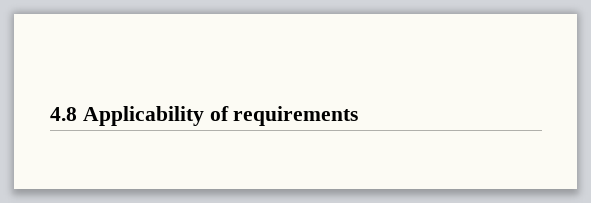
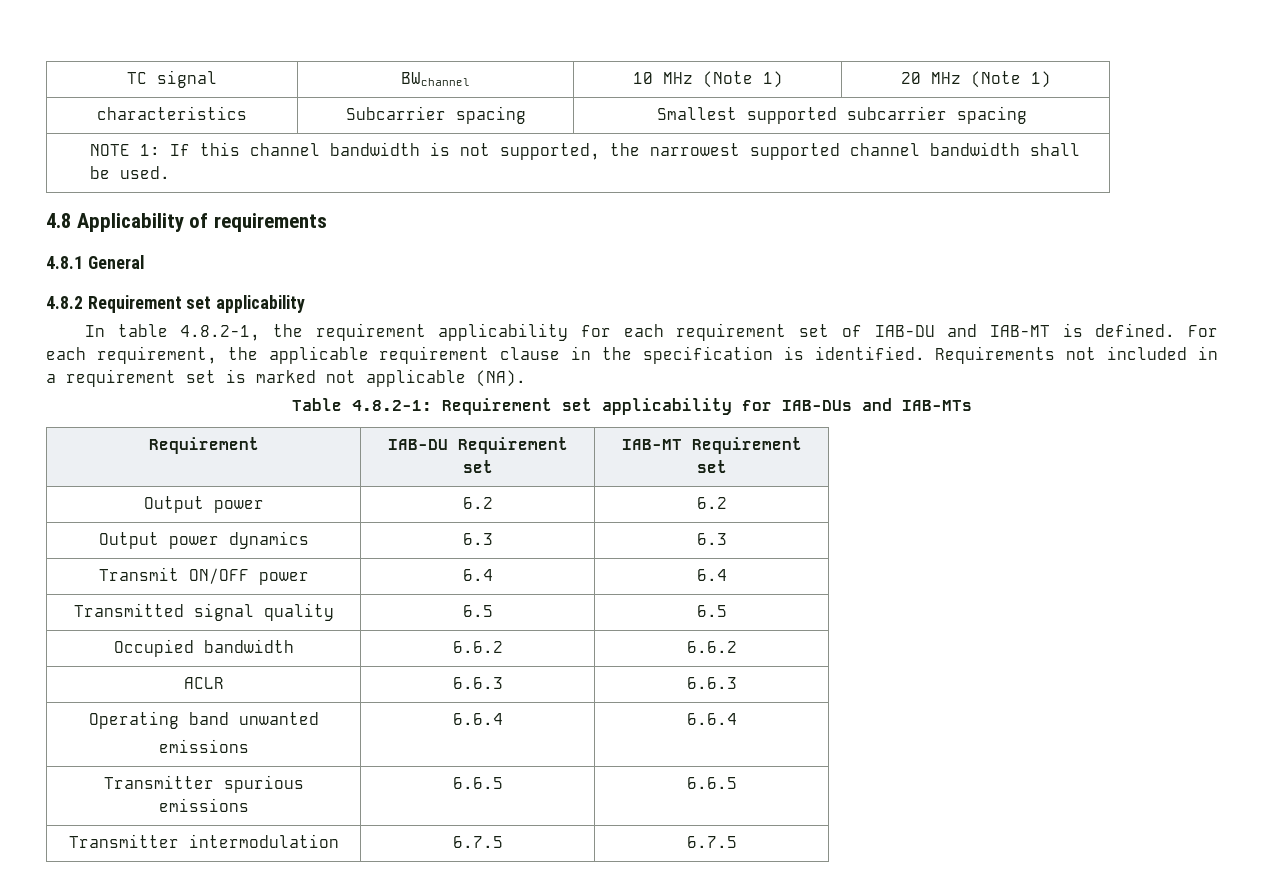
[50,106,359,126] 4.8 Applicability of requirements -> [127,70,217,88] [401,72,470,86] [632,71,783,88] [900,71,1051,88] [97,106,247,120] [345,106,526,124] [656,106,1027,124] [90,142,1081,160] [90,166,171,179] [46,213,327,232] [46,255,144,269] [46,295,306,313] [84,323,1219,341] [46,346,1219,364] [46,369,526,387] [292,398,972,415] [148,437,259,454] [387,437,568,454] [462,460,493,473] [621,437,802,454] [696,460,727,473] [143,496,264,513] [462,497,493,509] [696,497,727,509] [98,531,309,549] [462,533,493,545] [696,533,727,545] [98,567,309,585] [462,569,493,581] [696,569,727,581] [73,603,334,621] [462,605,493,617] [696,605,727,617] [113,639,294,657] [452,641,503,653] [686,641,737,653] [183,677,224,689] [452,677,503,689] [686,677,737,689] [88,711,319,729] [158,739,249,753] [452,713,503,725] [686,713,737,725] [103,775,304,793] [158,798,249,812] [452,777,503,789] [686,777,737,789] [68,834,339,848] [452,836,503,848] [686,836,737,848] TC signal | BWchannel | 10 MHz (Note 1) | 20 MHz (Note 1) // characteristics | Subcarrier spacing | Smallest supported subcarrier spacing // NOTE 1: If this channel bandwidth is not supported, the narrowest supported channel bandwidth shall be used. // 4.8 Applicability of requirements // 4.8.1 General // 4.8.2 Requirement set applicability // In table 4.8.2-1, the requirement applicability for each requirement set of IAB-DU and IAB-MT is defined. For each requirement, the applicable requirement clause in the specification is identified. Requirements not included in a requirement set is marked not applicable (NA). // Table 4.8.2-1: Requirement set applicability for IAB-DUs and IAB-MTs // Requirement | IAB-DU Requirement set | IAB-MT Requirement set // Output power | 6.2 | 6.2 // Output power dynamics | 6.3 | 6.3 // Transmit ON/OFF power | 6.4 | 6.4 // Transmitted signal quality | 6.5 | 6.5 // Occupied bandwidth | 6.6.2 | 6.6.2 // ACLR | 6.6.3 | 6.6.3 // Operating band unwanted // emissions | 6.6.4 | 6.6.4 // Transmitter spurious emissions | 6.6.5 | 6.6.5 // Transmitter intermodulation | 6.7.5 | 6.7.5

